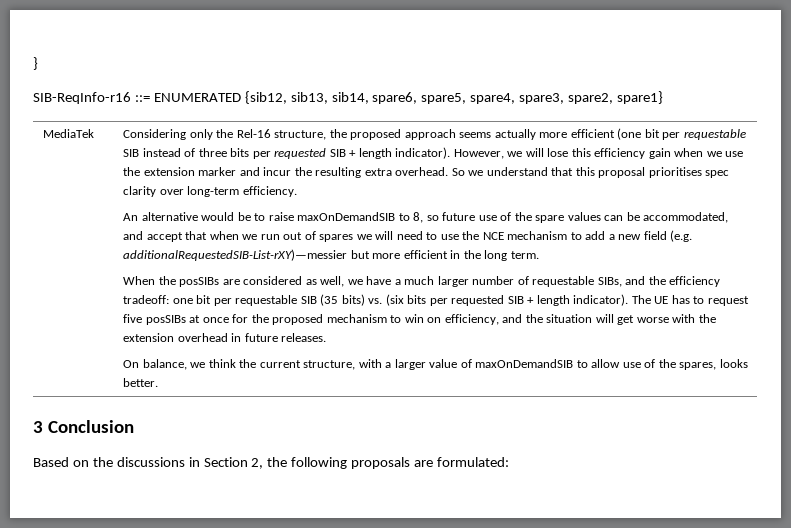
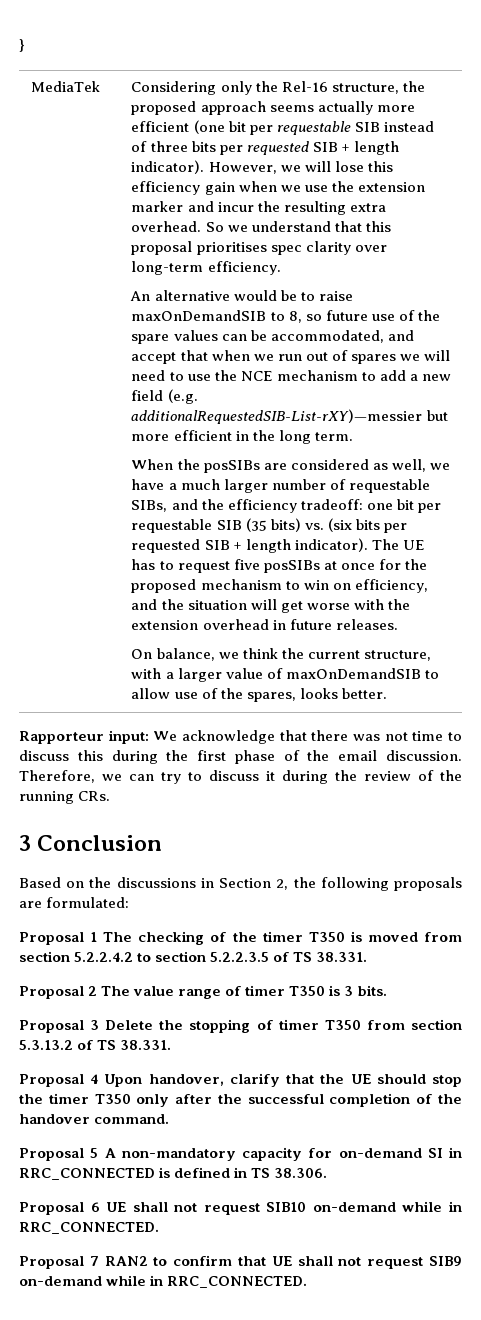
[33,91,664,104] // SIB-ReqInfo-r16 ::= ENUMERATED {sib12, sib13, sib14, spare6, spare5, spare4, spare3, spare2, spare1} -> (25, 45) none
(158, 382) none -> [19,730,463,744] [19,750,462,764] [19,770,462,784] [19,791,111,804] // Rapporteur input: We acknowledge that there was not time to discuss this during the first phase of the email discussion. Therefore, we can try to discuss it during the review of the running CRs.
(510, 462) none -> [19,931,463,945] [19,951,368,962] [19,985,387,999] [19,1019,462,1033] [19,1040,172,1050] [19,1073,463,1087] [19,1093,462,1107] [19,1114,170,1124] [19,1147,462,1161] [19,1167,328,1180] [19,1201,462,1215] [19,1222,159,1234] [19,1255,463,1269] [19,1275,308,1288] // Proposal 1 The checking of the timer T350 is moved from section 5.2.2.4.2 to section 5.2.2.3.5 of TS 38.331. // Proposal 2 The value range of timer T350 is 3 bits. // Proposal 3 Delete the stopping of timer T350 from section 5.3.13.2 of TS 38.331. // Proposal 4 Upon handover, clarify that the UE should stop the timer T350 only after the successful completion of the handover command. // Proposal 5 A non-mandatory capacity for on-demand SI in RRC_CONNECTED is defined in TS 38.306. // Proposal 6 UE shall not request SIB10 on-demand while in RRC_CONNECTED. // Proposal 7 RAN2 to confirm that UE shall not request SIB9 on-demand while in RRC_CONNECTED.

